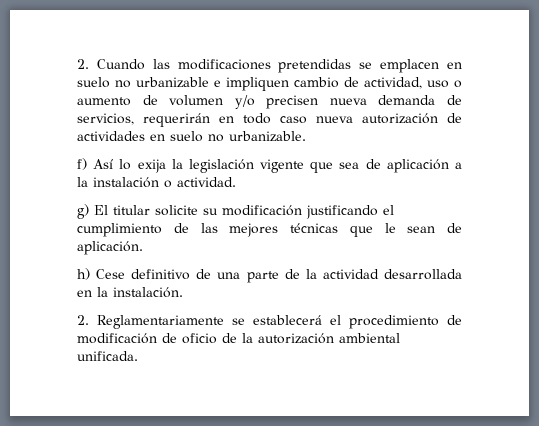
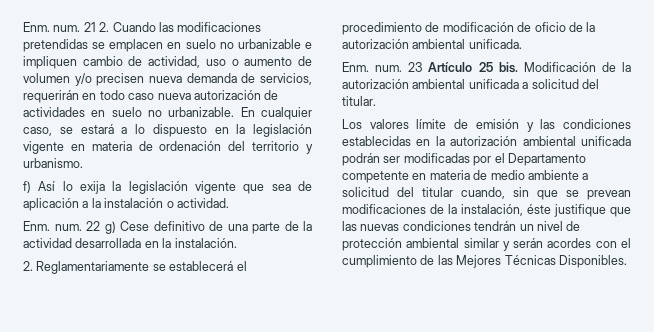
(77, 64) none -> [23,22,96,32] Enm. num. 21
(306, 136) none -> [240,107,312,120] [23,124,312,137] [23,141,313,154] [23,158,83,168] En cualquier caso, se estará a lo dispuesto en la legislación vigente en materia de ordenación del territorio y urbanismo.
[77,204,394,219] [77,223,462,237] [77,241,143,255] [77,268,90,280] g) El titular solicite su modificación justificando el cumplimiento de las mejores técnicas que le sean de aplicación. // h) -> [23,221,116,234] Enm. num. 22 g)
(138, 356) none -> [342,62,631,73] [342,79,599,89] [342,96,376,106] [342,119,631,132] [342,136,631,146] [342,153,586,166] [342,170,589,183] [342,187,631,200] [342,204,631,217] [342,221,581,231] [342,238,631,251] [342,255,627,268] // Enm. num. 23 Artículo 25 bis. Modificación de la autorización ambiental unificada a solicitud del titular. // Los valores límite de emisión y las condiciones establecidas en la autorización ambiental unificada podrán ser modificadas por el Departamento competente en materia de medio ambiente a solicitud del titular cuando, sin que se prevean modificaciones de la instalación, éste justifique que las nuevas condiciones tendrán un nivel de protección ambiental similar y serán acordes con el cumplimiento de las Mejores Técnicas Disponibles.

